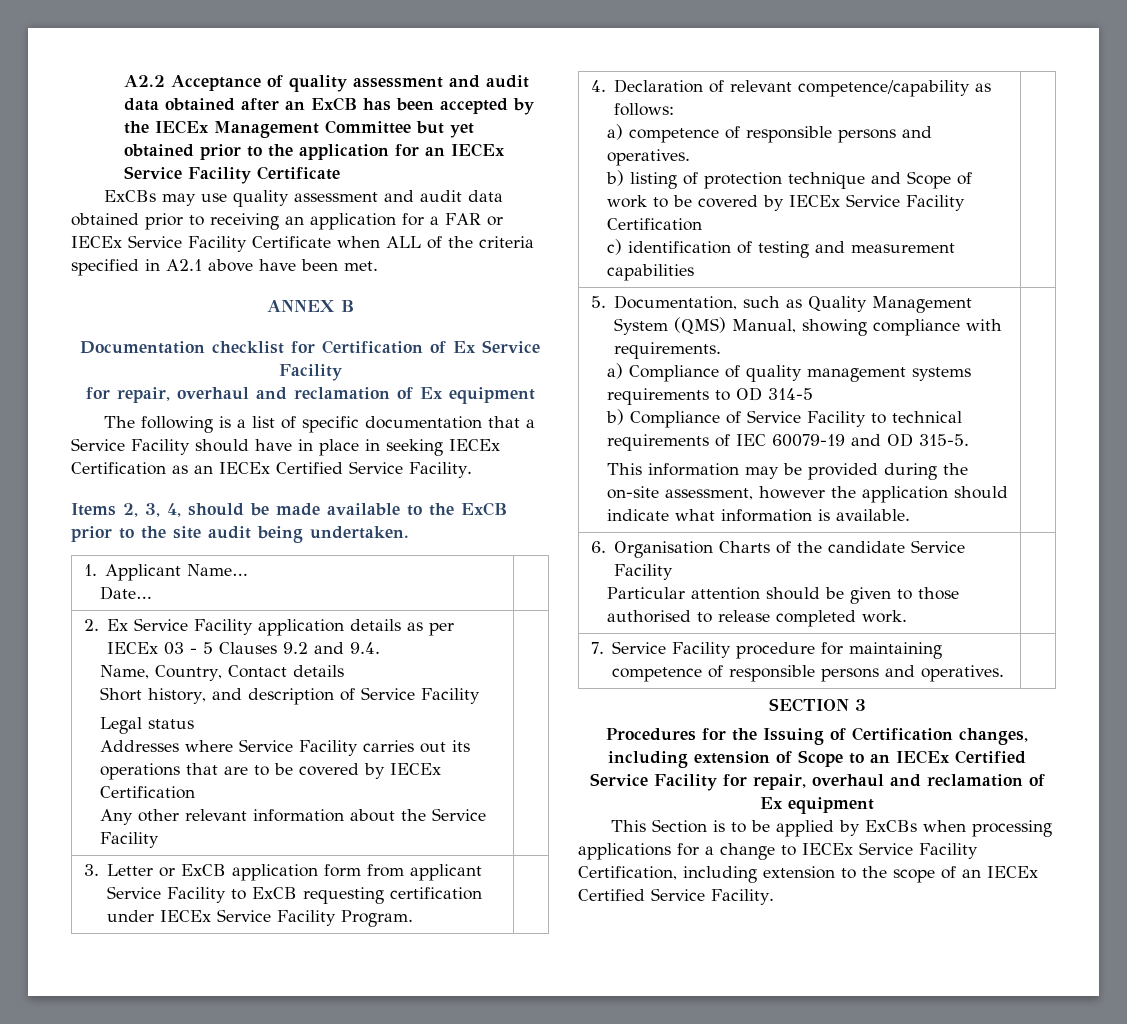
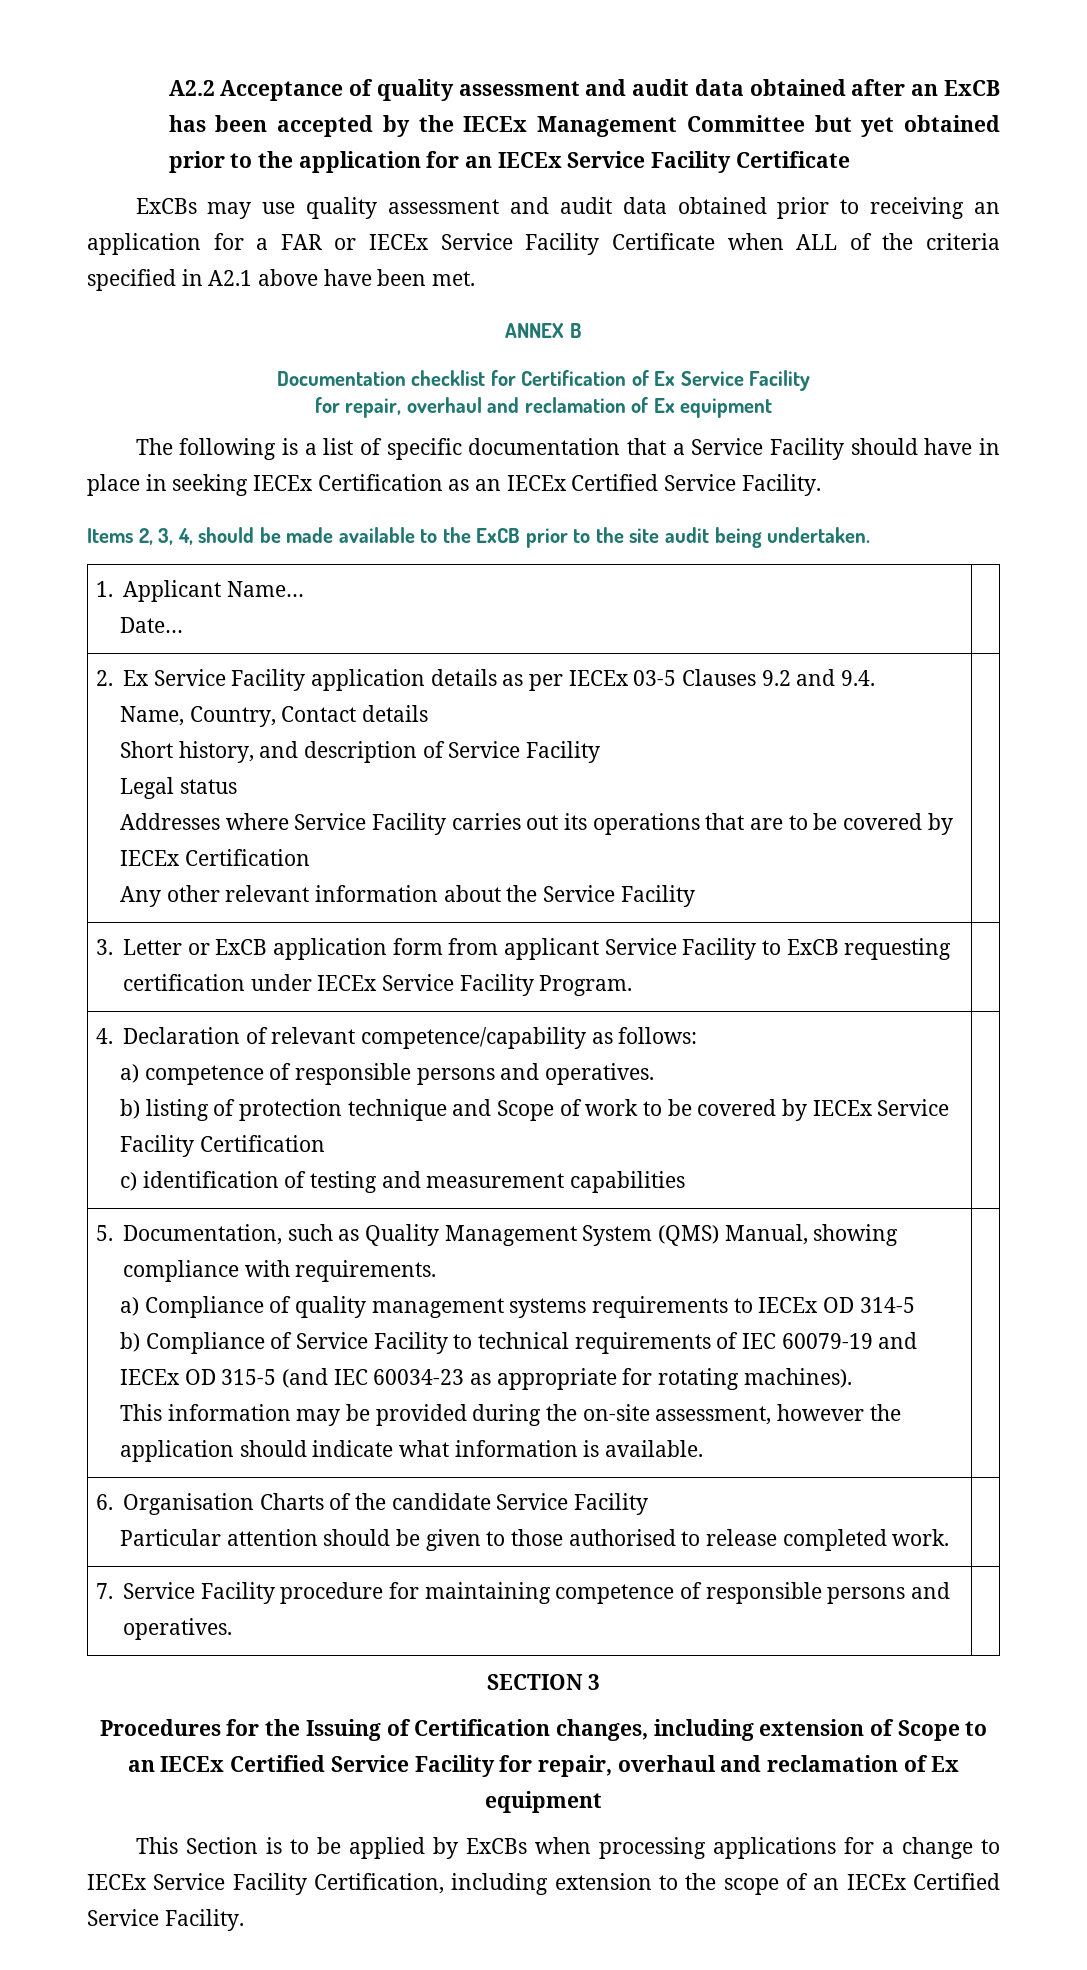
[164,642,214,655] 03 - 5 -> [633,670,677,686] 03-5
(730, 395) none -> [758,1297,819,1313] IECEx
[886,433,969,447] OD 315-5. -> [120,1368,852,1390] IECEx OD 315-5 (and IEC 60034-23 as appropriate for rotating machines).

